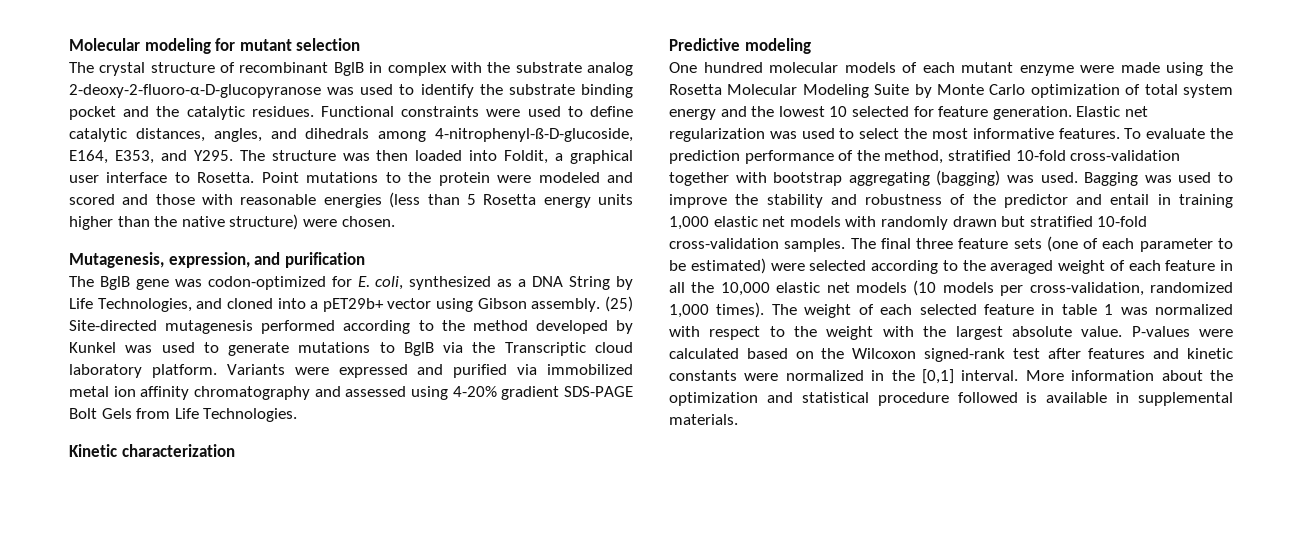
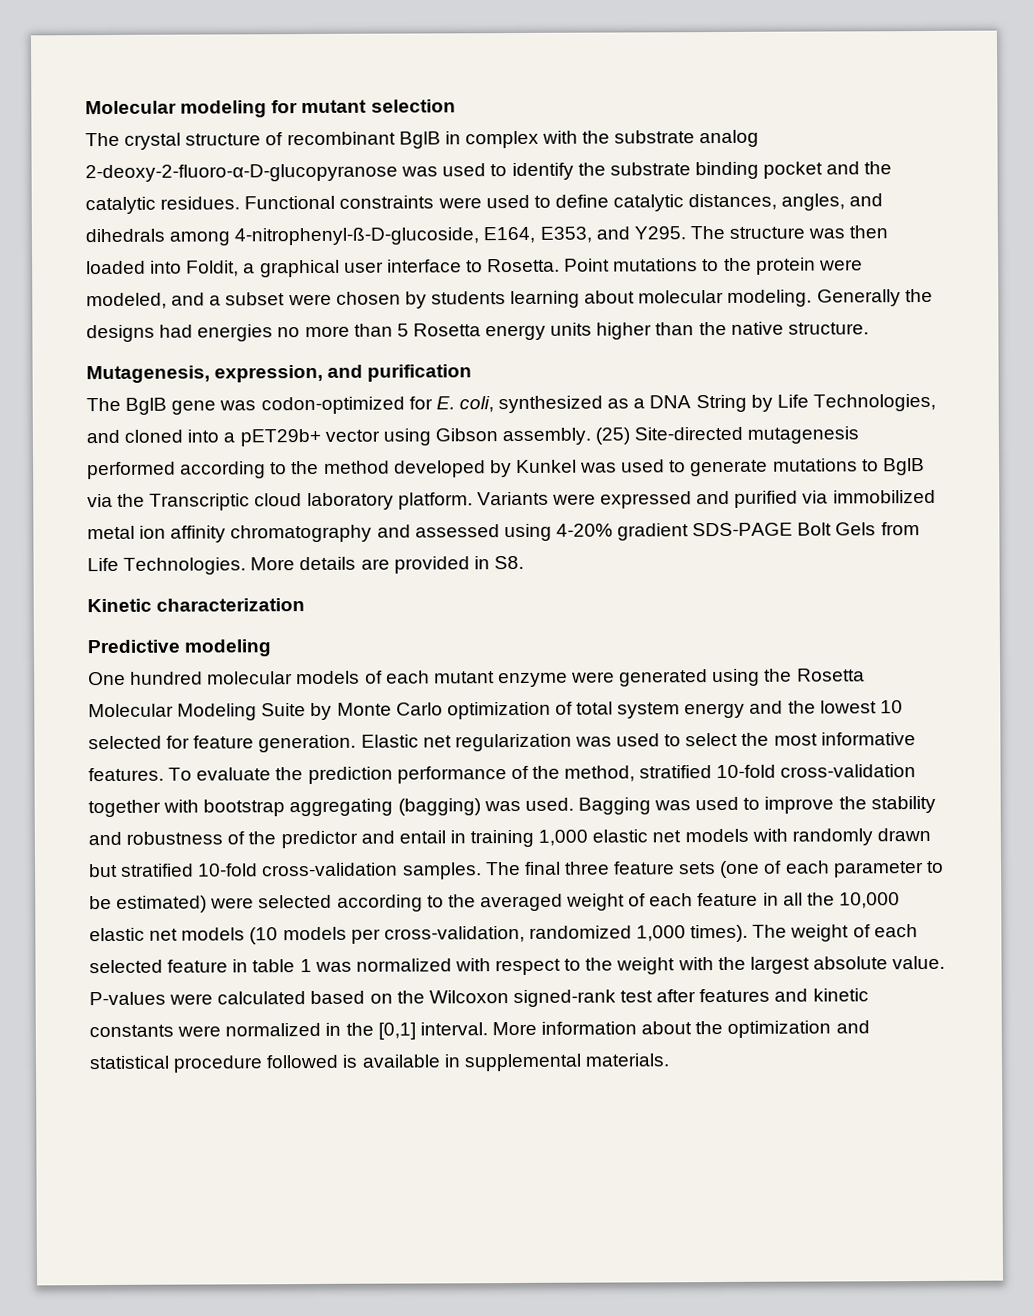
[538,172,633,183] [69,192,421,208] modeled and scored and those with reasonable energies (less -> [86,288,933,310] [86,324,350,343] modeled, and a subset were chosen by students learning about molecular modeling. Generally the designs had energies no more
[229,214,395,230] structure) were chosen. -> [787,322,869,335] structure.
(298, 415) none -> [250,555,524,574] More details are provided in S8.
[1120,62,1160,73] made -> [619,669,709,687] generated

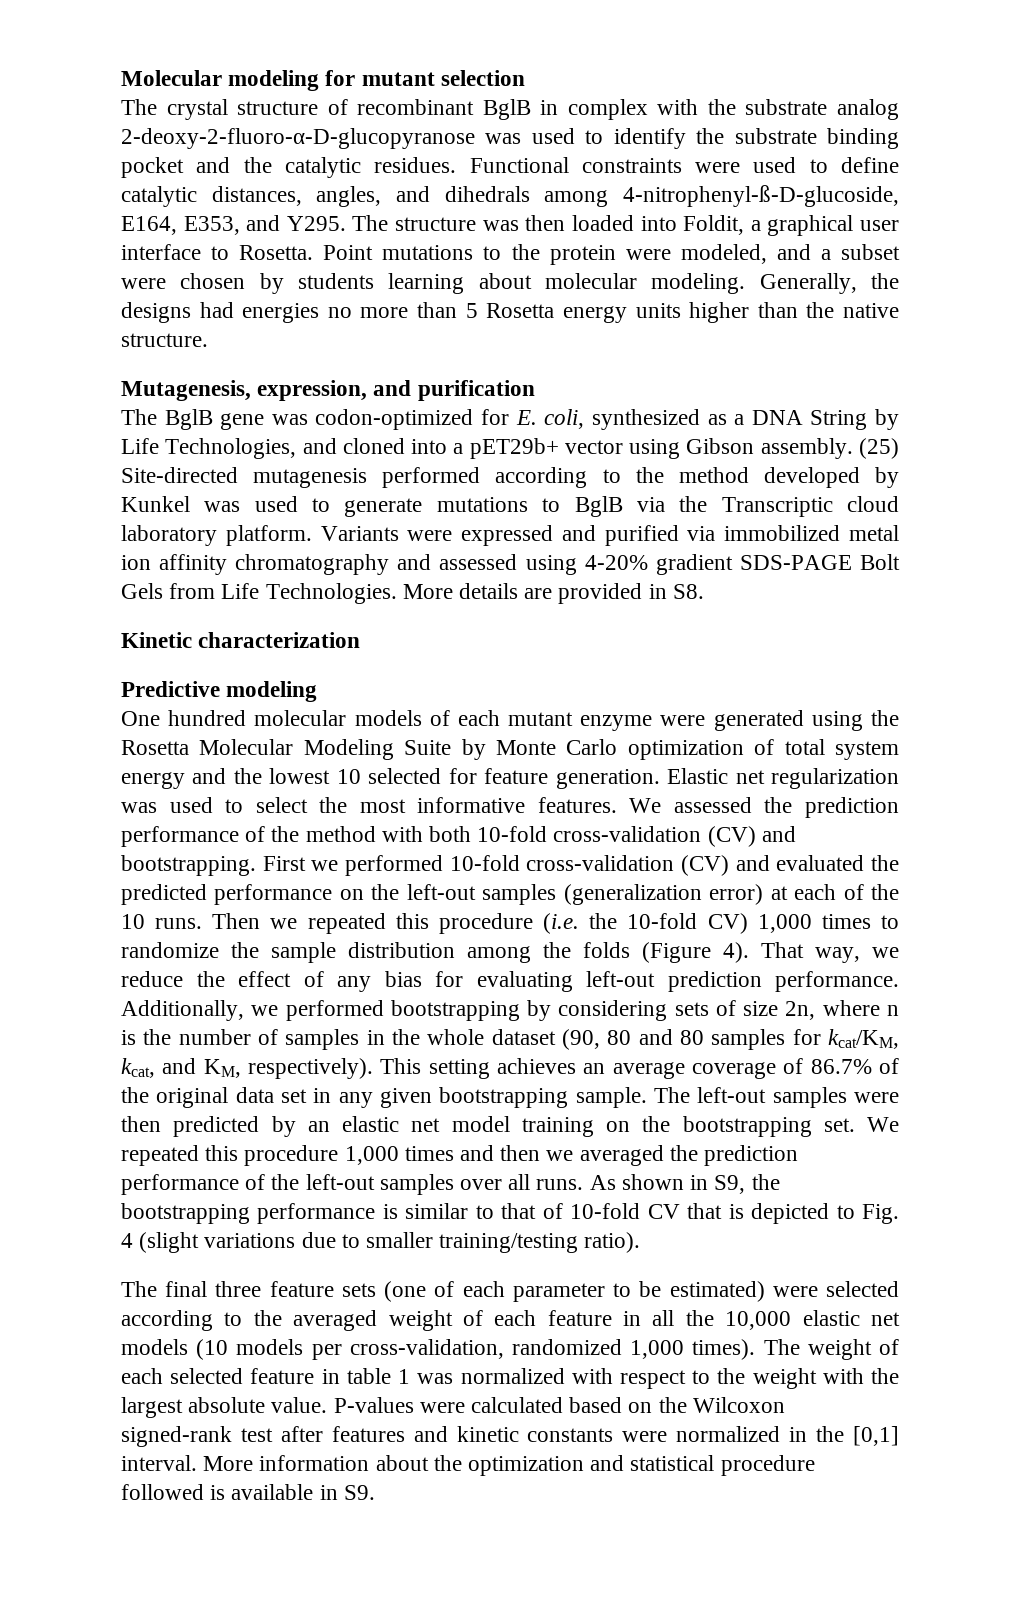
[816,289,901,307] Generally -> [759,273,857,294] Generally,
[168,764,917,785] [88,795,936,818] [88,827,931,849] [89,862,482,880] To evaluate the prediction performance of the method, stratified 10-fold cross-validation together with bootstrap aggregating (bagging) was used. Bagging was used to improve the stability and robustness of the predictor and entail in training 1,000 elastic net models with randomly drawn but stratified 10-fold cross-validation samples. -> [629,797,899,818] [121,826,796,847] [121,855,899,876] [121,884,900,905] [121,913,899,934] [121,942,899,963] [121,971,899,992] [121,1000,899,1021] [121,1029,899,1050] [121,1058,899,1079] [121,1087,899,1108] [121,1116,899,1137] [121,1145,799,1166] [121,1174,780,1195] [121,1203,899,1224] [121,1232,641,1253] We assessed the prediction performance of the method with both 10-fold cross-validation (CV) and bootstrapping. First we performed 10-fold cross-validation (CV) and evaluated the predicted performance on the left-out samples (generalization error) at each of the 10 runs. Then we repeated this procedure (i.e. the 10-fold CV) 1,000 times to randomize the sample distribution among the folds (Figure 4). That way, we reduce the effect of any bias for evaluating left-out prediction performance. Additionally, we performed bootstrapping by considering sets of size 2n, where n is the number of samples in the whole dataset (90, 80 and 80 samples for kcat/KM, kcat, and KM, respectively). This setting achieves an average coverage of 86.7% of the original data set in any given bootstrapping sample. The left-out samples were then predicted by an elastic net model training on the bootstrapping set. We repeated this procedure 1,000 times and then we averaged the prediction performance of the left-out samples over all runs. As shown in S9, the bootstrapping performance is similar to that of 10-fold CV that is depicted to Fig. 4 (slight variations due to smaller training/testing ratio). //
[463,1053,669,1072] supplemental materials. -> [343,1485,375,1500] S9.

